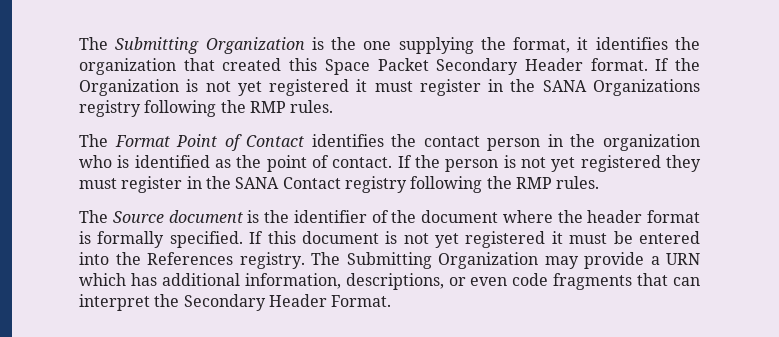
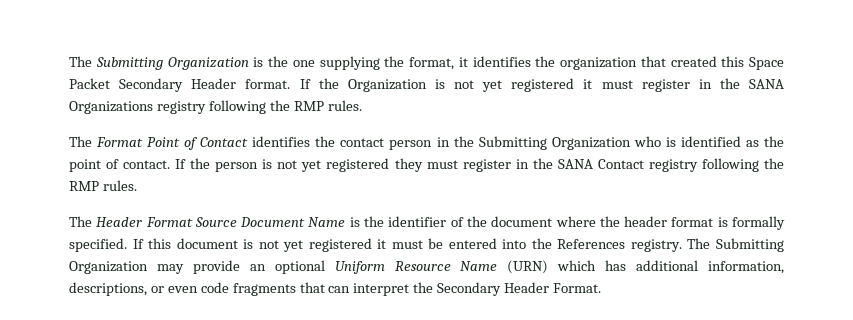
[603,134,700,151] organization -> [478,136,631,150] Submitting Organization
[112,210,243,223] Source document -> [96,217,346,227] Header Format Source Document Name
[650,253,700,265] a URN -> [249,260,549,274] an optional Uniform Resource Name (URN)

